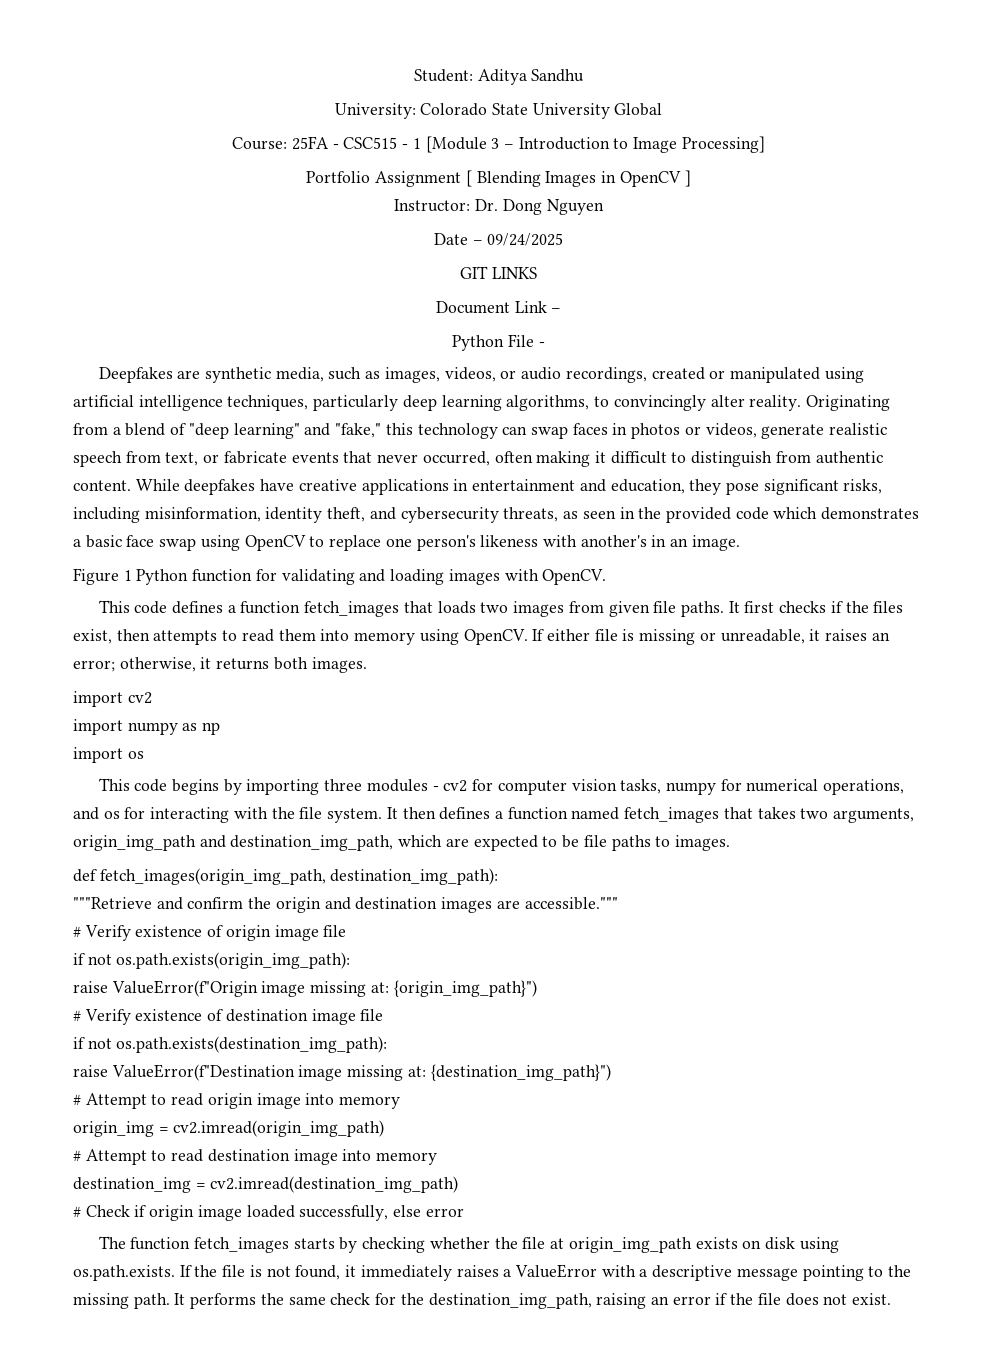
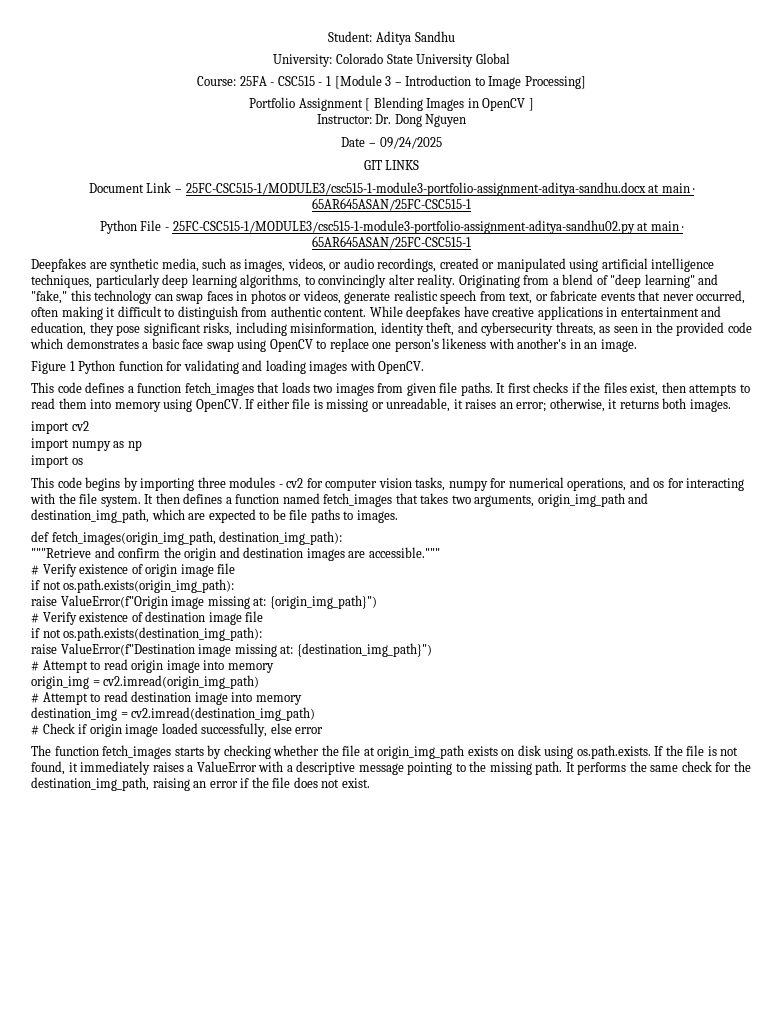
[452,334,545,351] // Python File - -> [185,182,696,196] [312,198,471,211] [99,220,685,234] [312,236,471,249] 25FC-CSC515-1/MODULE3/csc515-1-module3-portfolio-assignment-aditya-sandhu.docx at main · 65AR645ASAN/25FC-CSC515-1 // Python File - 25FC-CSC515-1/MODULE3/csc515-1-module3-portfolio-assignment-aditya-sandhu02.py at main · 65AR645ASAN/25FC-CSC515-1

